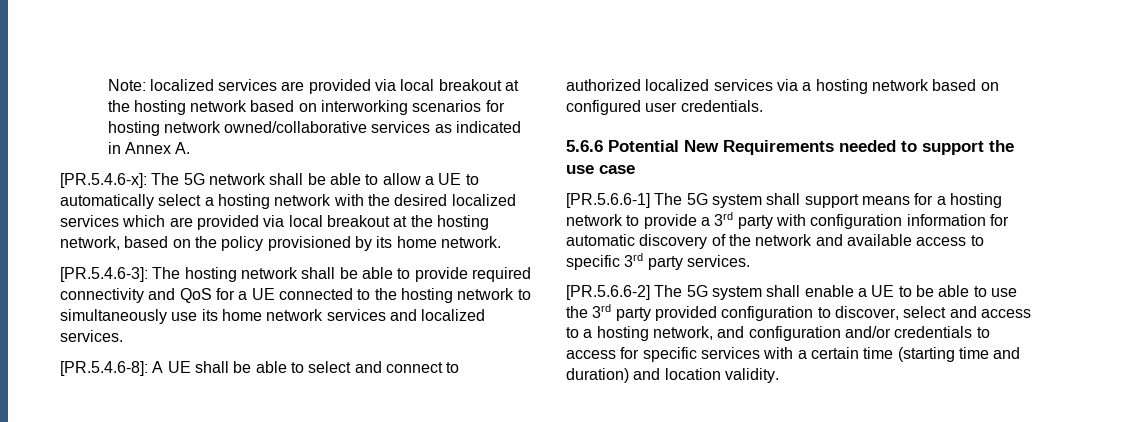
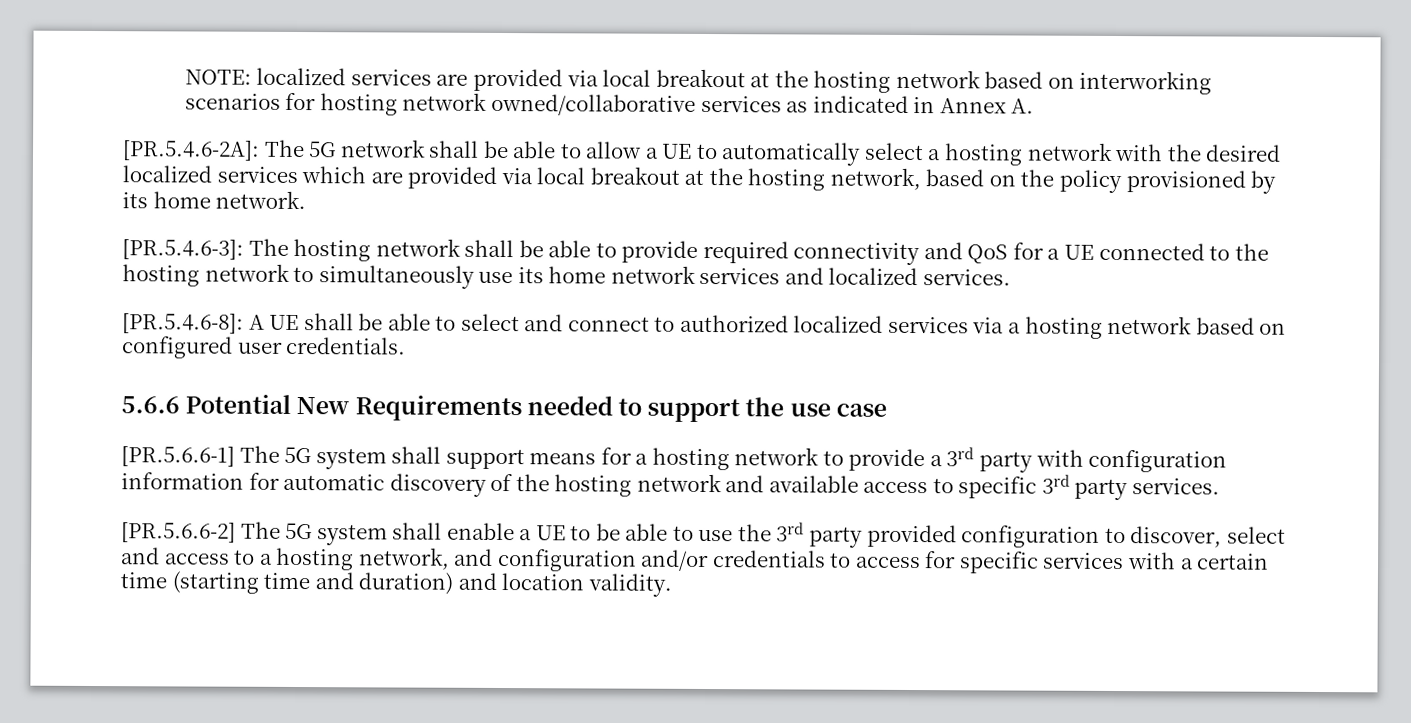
[107,79,146,91] Note: -> [184,69,252,85] NOTE:
[60,173,147,188] [PR.5.4.6-x]: -> [122,140,260,161] [PR.5.4.6-2A]:
(751, 240) none -> [554,474,633,497] hosting

